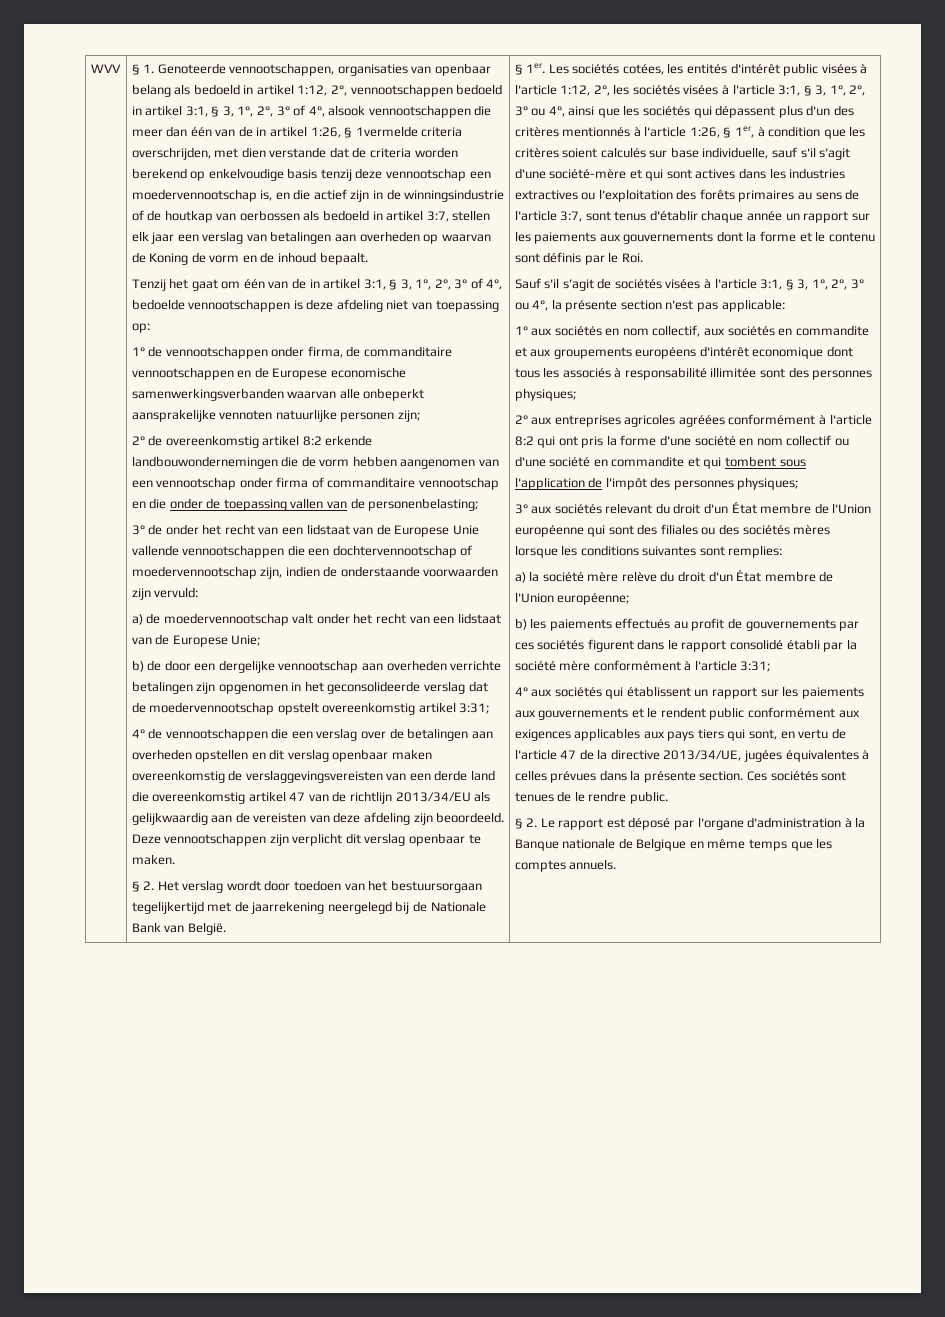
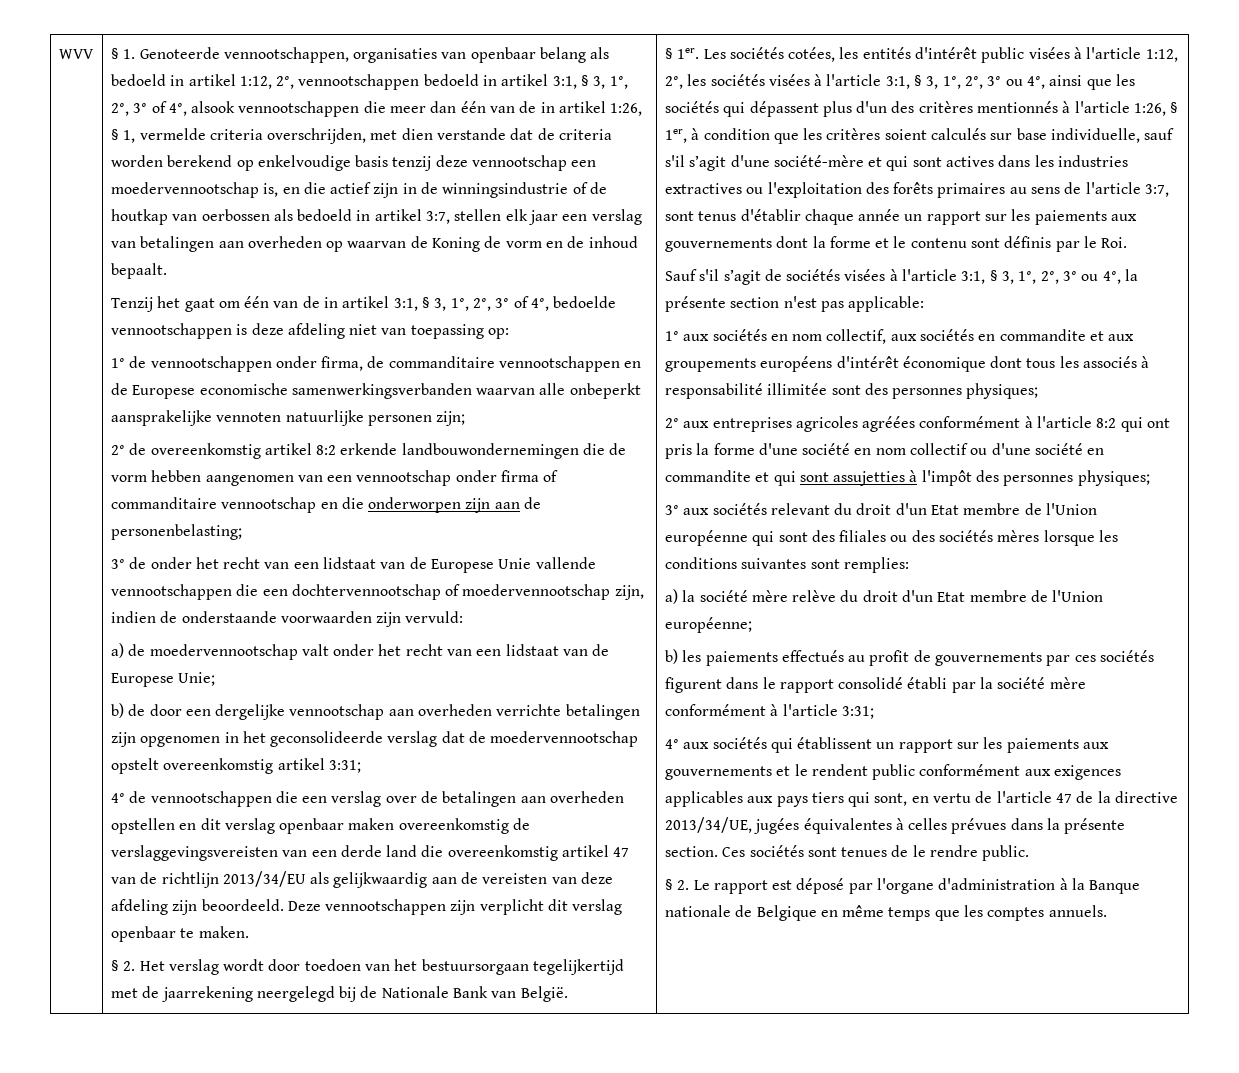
[355,126,418,137] 1vermelde -> [123,128,206,143] 1, vermelde
[169,498,348,511] onder de toepassing vallen van -> [368,497,520,513] onderworpen zijn aan
[752,347,824,359] economique -> [902,356,986,372] économique
[725,456,806,467] [514,477,603,490] tombent sous l'application de -> [799,470,918,486] sont assujetties à
[731,502,757,514] État -> [931,505,960,515] Etat
[736,570,762,582] État -> [937,592,966,602] Etat

